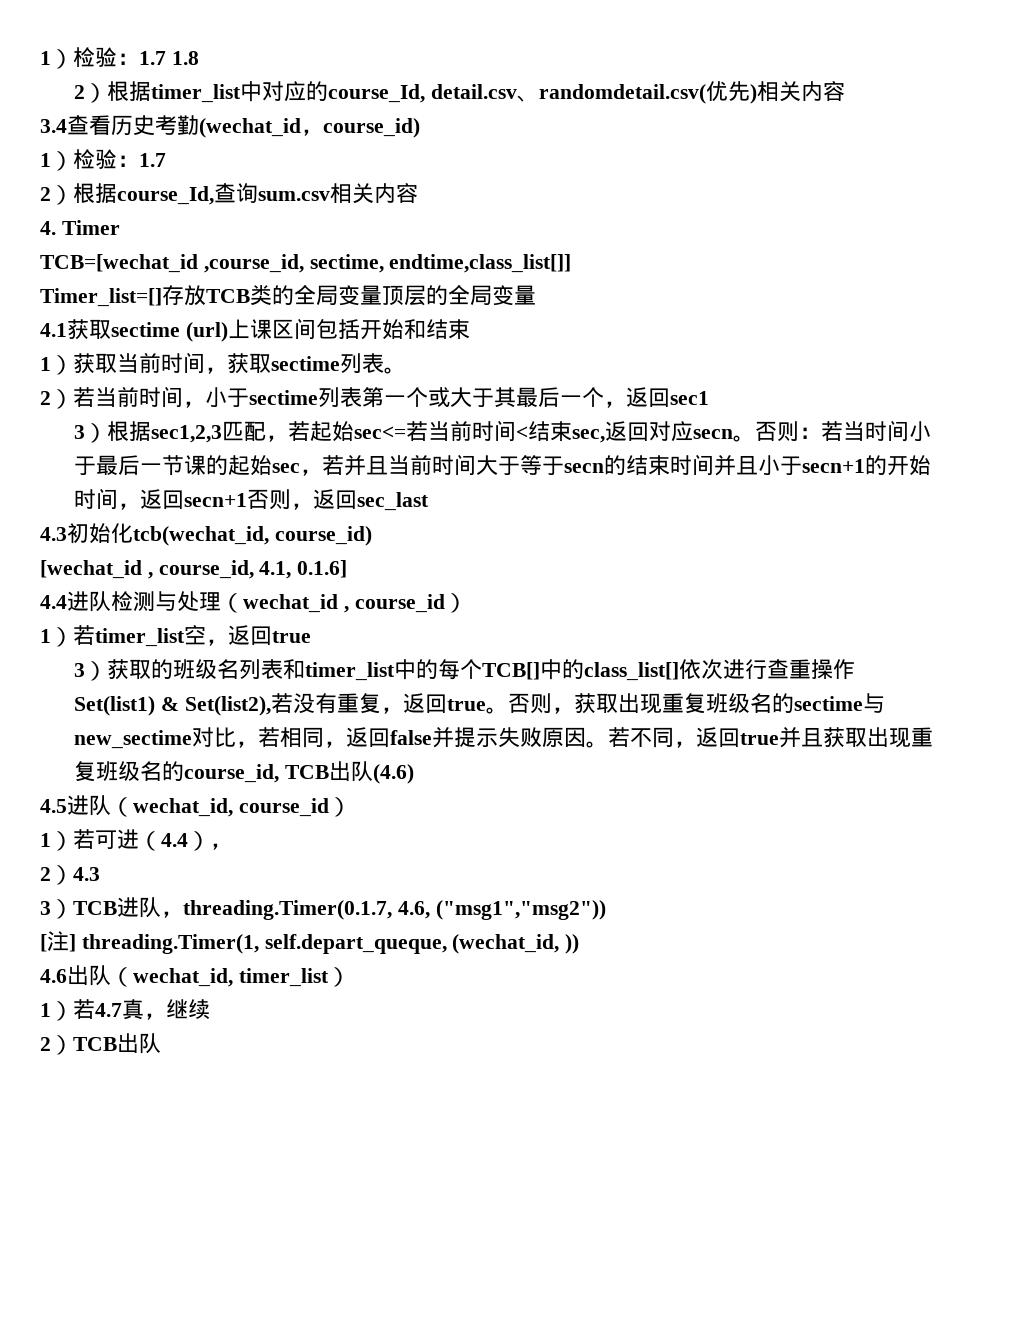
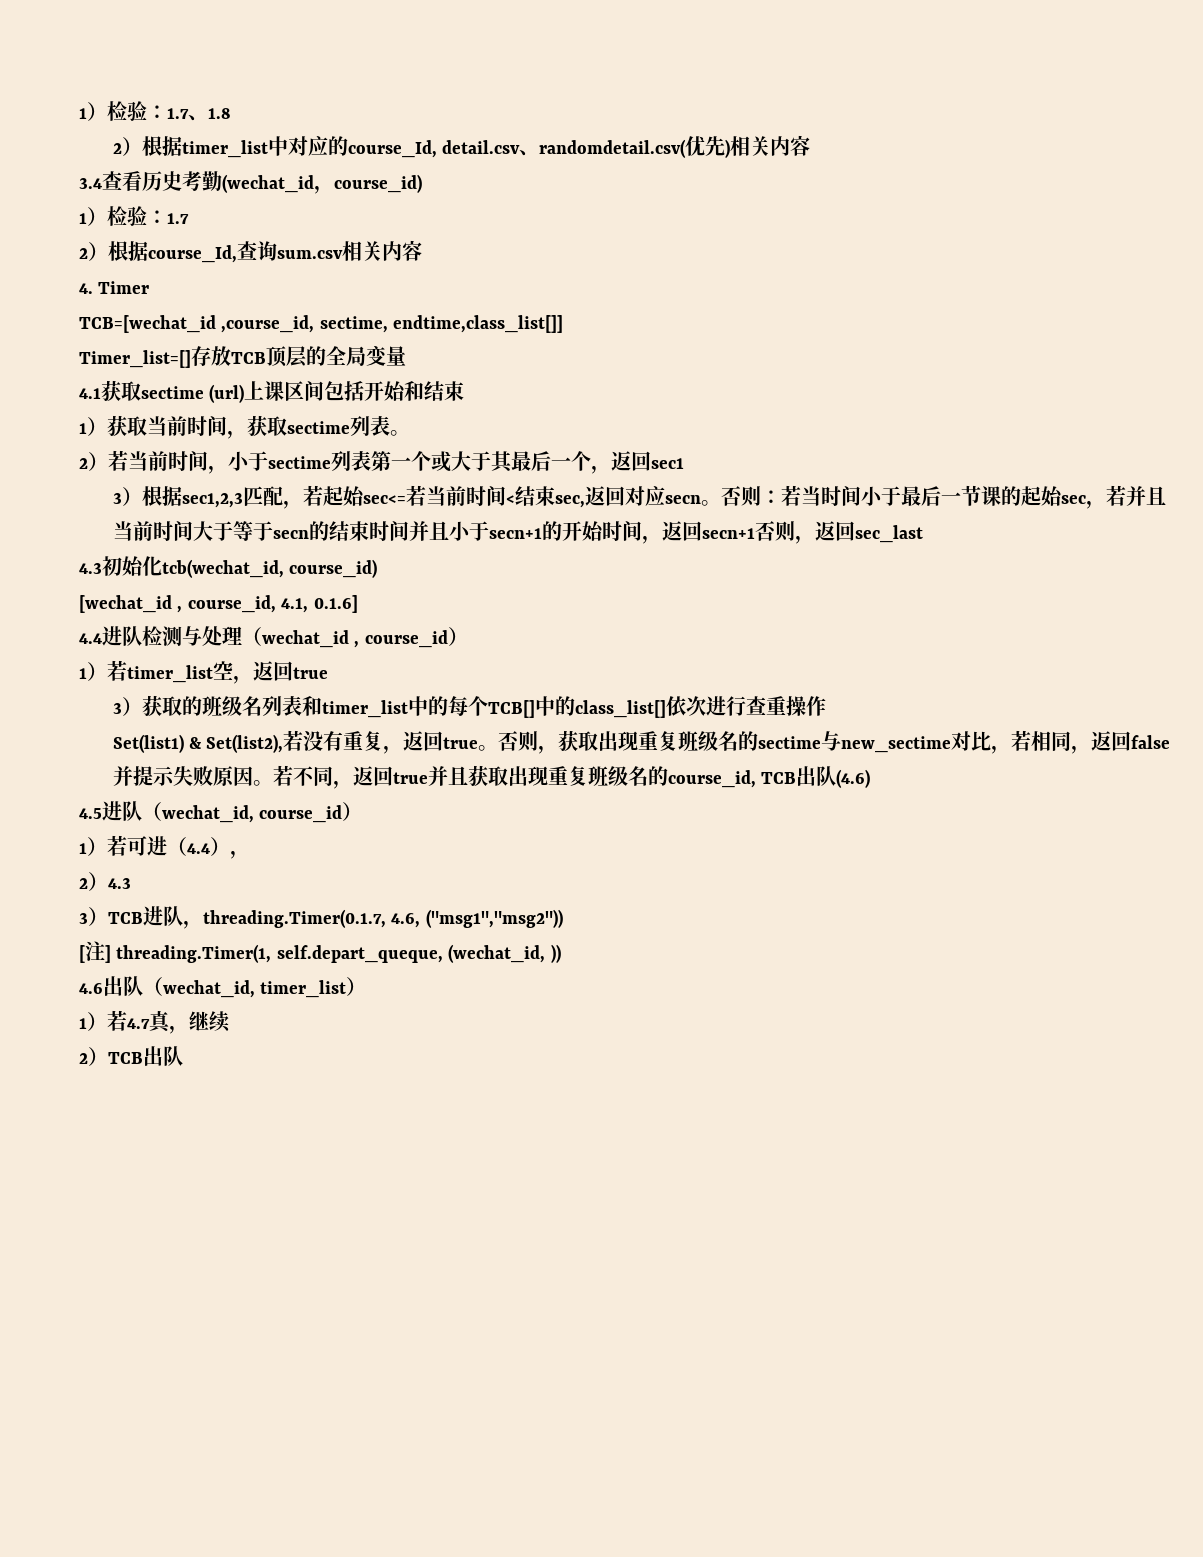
[40,47,166,69] 1）检验：1.7 -> [79,101,208,121] 1）检验：1.7、
[250,285,382,306] 类的全局变量 -> (266, 358) none

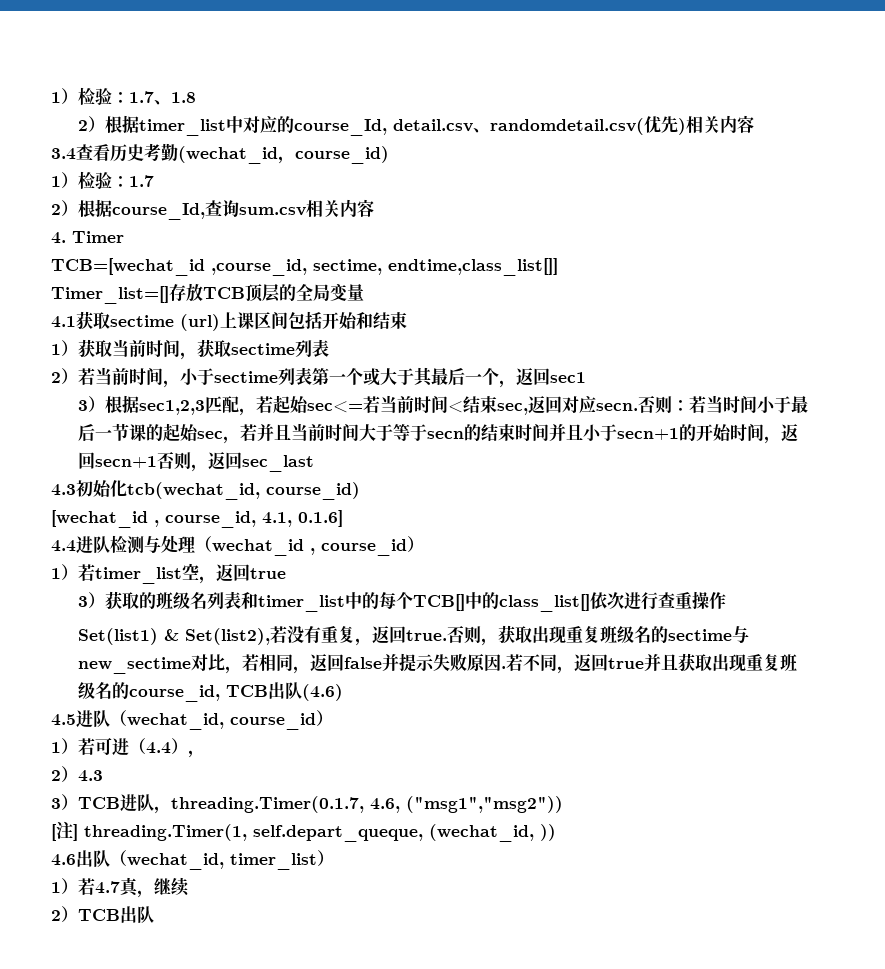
[390,430,410,436] 。 -> (329, 348) none
[664,495,721,506] secn。 -> [596,403,639,411] secn.
[443,737,499,751] true。 -> [406,630,448,641] true.
[252,780,273,786] 。 -> [501,666,507,669] .

